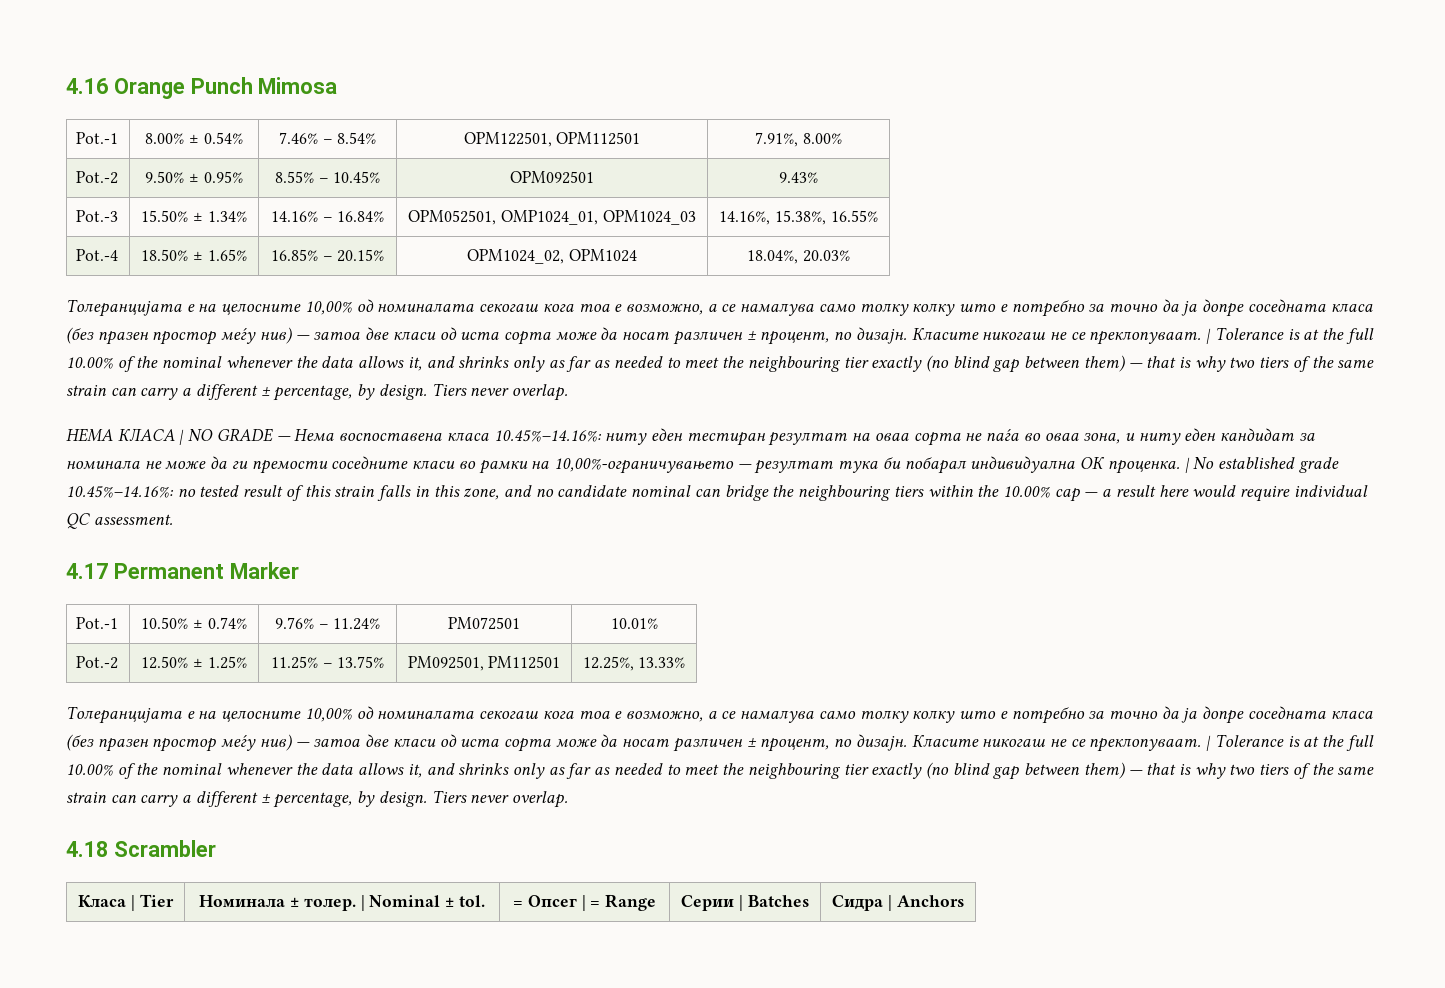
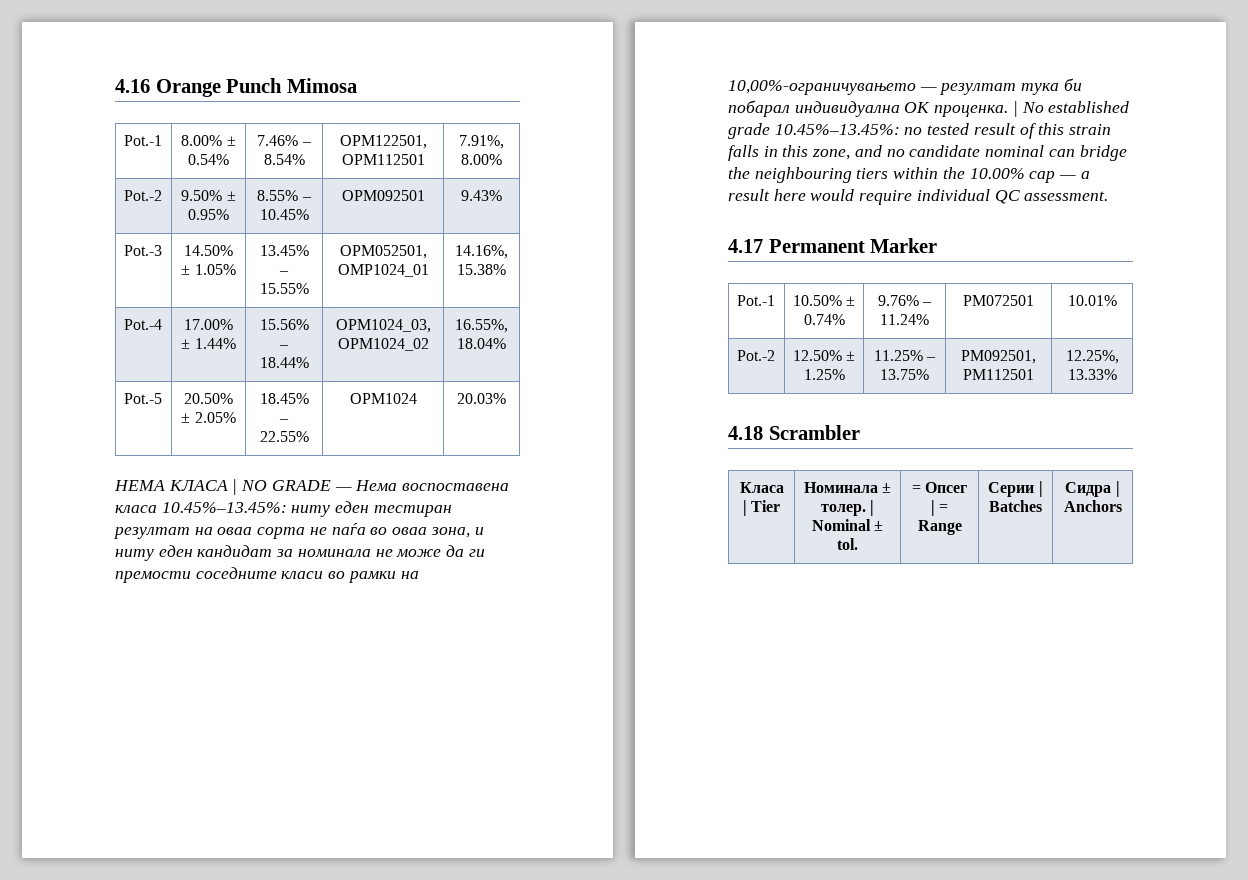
[141,210,247,222] [270,211,385,222] 15.50% ± 1.34% | 14.16% – 16.84% -> [184,245,233,256] [181,264,236,275] [259,245,309,256] [279,271,289,275] [259,283,309,294] 14.50% ± 1.05% | 13.45% – 15.55%
[501,210,696,225] OMP1024_01, OPM1024_03 -> [337,264,429,277] OMP1024_01
[775,210,878,225] 15.38%, 16.55% -> [457,264,506,275] 15.38%
[141,249,247,261] [270,249,385,262] [467,249,565,264] 18.50% ± 1.65% | 16.85% – 20.15% | OPM1024_02, -> [184,319,233,330] [181,338,236,349] [259,319,309,330] [279,345,289,349] [259,357,309,368] [335,319,431,333] [337,338,429,351] [455,319,508,333] [457,338,506,349] [123,393,162,404] [184,393,233,404] [181,412,236,423] [259,393,309,404] [279,419,289,423] [259,431,309,442] 17.00% ± 1.44% | 15.56% – 18.44% | OPM1024_03, OPM1024_02 | 16.55%, 18.04% // Pot.-5 | 20.50% ± 2.05% | 18.45% – 22.55% |
[747,250,799,264] 18.04%, -> (417, 398) none
[66,299,1373,317] [66,327,1374,345] [66,355,1375,373] [66,383,568,401] // Толеранцијата е на целосните 10,00% од номиналата секогаш кога тоа е возможно, а се намалува само толку колку што е потребно за точно да ја допре соседната класа (без празен простор меѓу нив) — затоа две класи од иста сорта може да носат различен ± процент, по дизајн. Класите никогаш не се преклопуваат. | Tolerance is at the full 10.00% of the nominal whenever the data allows it, and shrinks only as far as needed to meet the neighbouring tier exactly (no blind gap between them) — that is why two tiers of the same strain can carry a different ± percentage, by design. Tiers never overlap. -> (506, 398) none
[493,430,602,442] 10.45%–14.16%: -> [161,502,287,513] 10.45%–13.45%:
[66,486,174,498] 10.45%–14.16%: -> [774,124,900,135] 10.45%–13.45%:
[66,706,1373,724] [66,734,1374,752] [66,762,1375,780] [66,790,568,808] // Толеранцијата е на целосните 10,00% од номиналата секогаш кога тоа е возможно, а се намалува само толку колку што е потребно за точно да ја допре соседната класа (без празен простор меѓу нив) — затоа две класи од иста сорта може да носат различен ± процент, по дизајн. Класите никогаш не се преклопуваат. | Tolerance is at the full 10.00% of the nominal whenever the data allows it, and shrinks only as far as needed to meet the neighbouring tier exactly (no blind gap between them) — that is why two tiers of the same strain can carry a different ± percentage, by design. Tiers never overlap. -> (1117, 374) none

